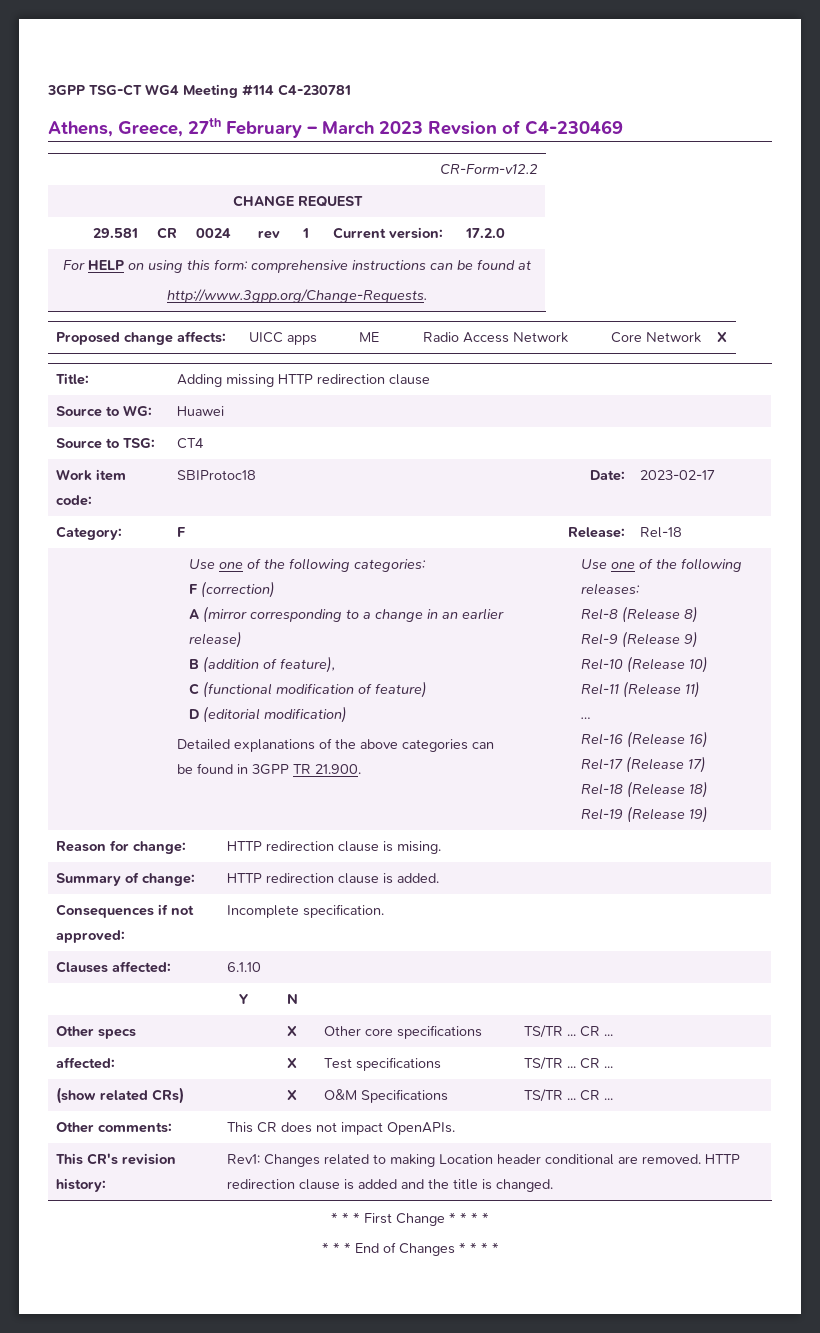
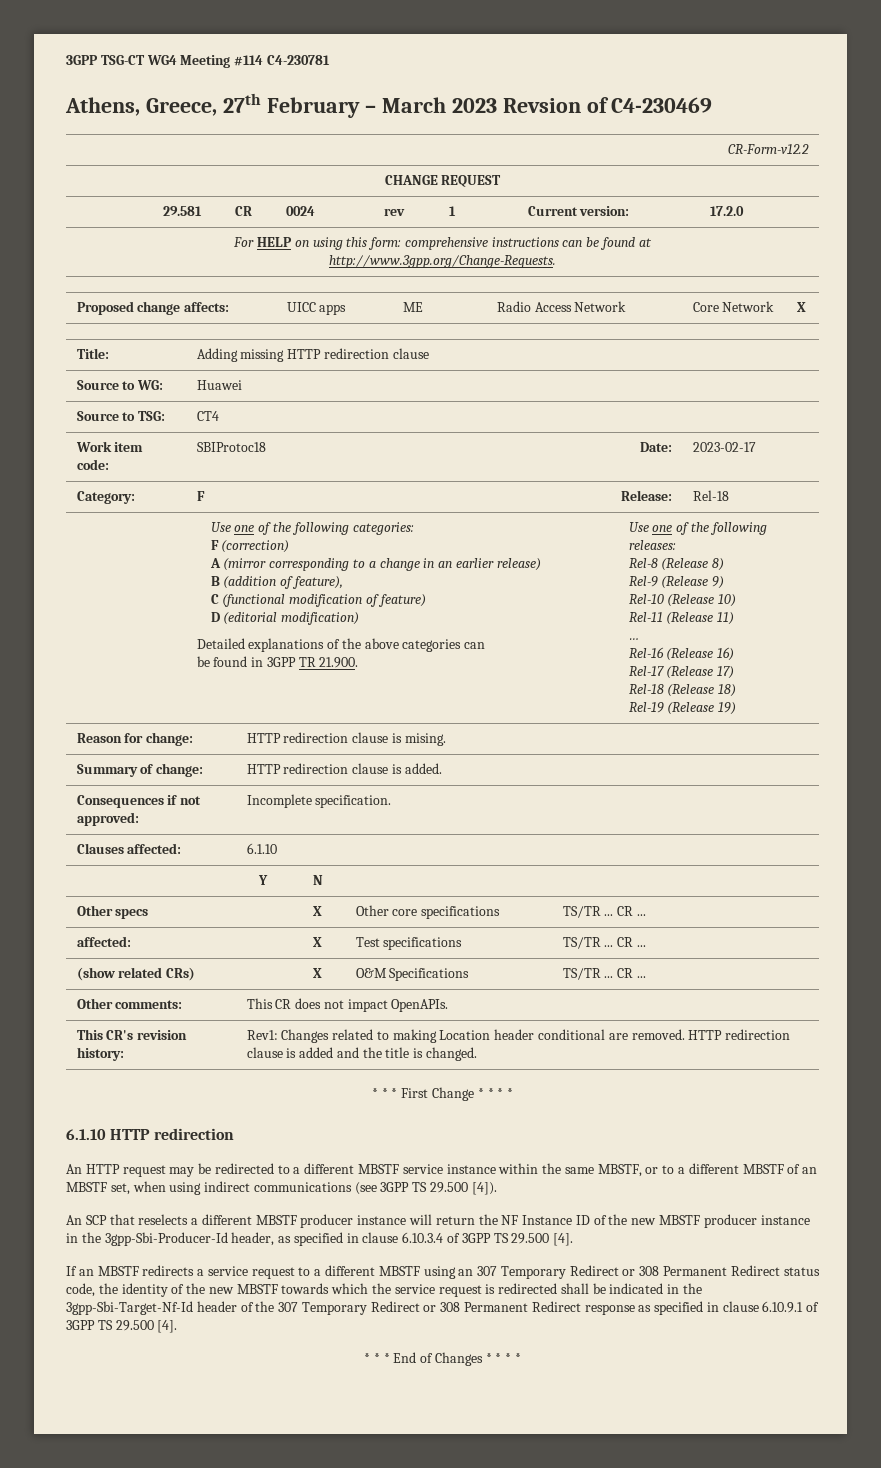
(489, 1217) none -> [66,1128,234,1140] [66,1163,818,1177] [66,1181,497,1195] [66,1214,810,1228] [66,1232,574,1246] [66,1265,820,1279] [66,1283,703,1297] [66,1301,820,1315] [66,1320,178,1333] // 6.1.10 HTTP redirection // An HTTP request may be redirected to a different MBSTF service instance within the same MBSTF, or to a different MBSTF of an MBSTF set, when using indirect communications (see 3GPP TS 29.500 [4]). // An SCP that reselects a different MBSTF producer instance will return the NF Instance ID of the new MBSTF producer instance in the 3gpp-Sbi-Producer-Id header, as specified in clause 6.10.3.4 of 3GPP TS 29.500 [4]. // If an MBSTF redirects a service request to a different MBSTF using an 307 Temporary Redirect or 308 Permanent Redirect status code, the identity of the new MBSTF towards which the service request is redirected shall be indicated in the 3gpp-Sbi-Target-Nf-Id header of the 307 Temporary Redirect or 308 Permanent Redirect response as specified in clause 6.10.9.1 of 3GPP TS 29.500 [4].

